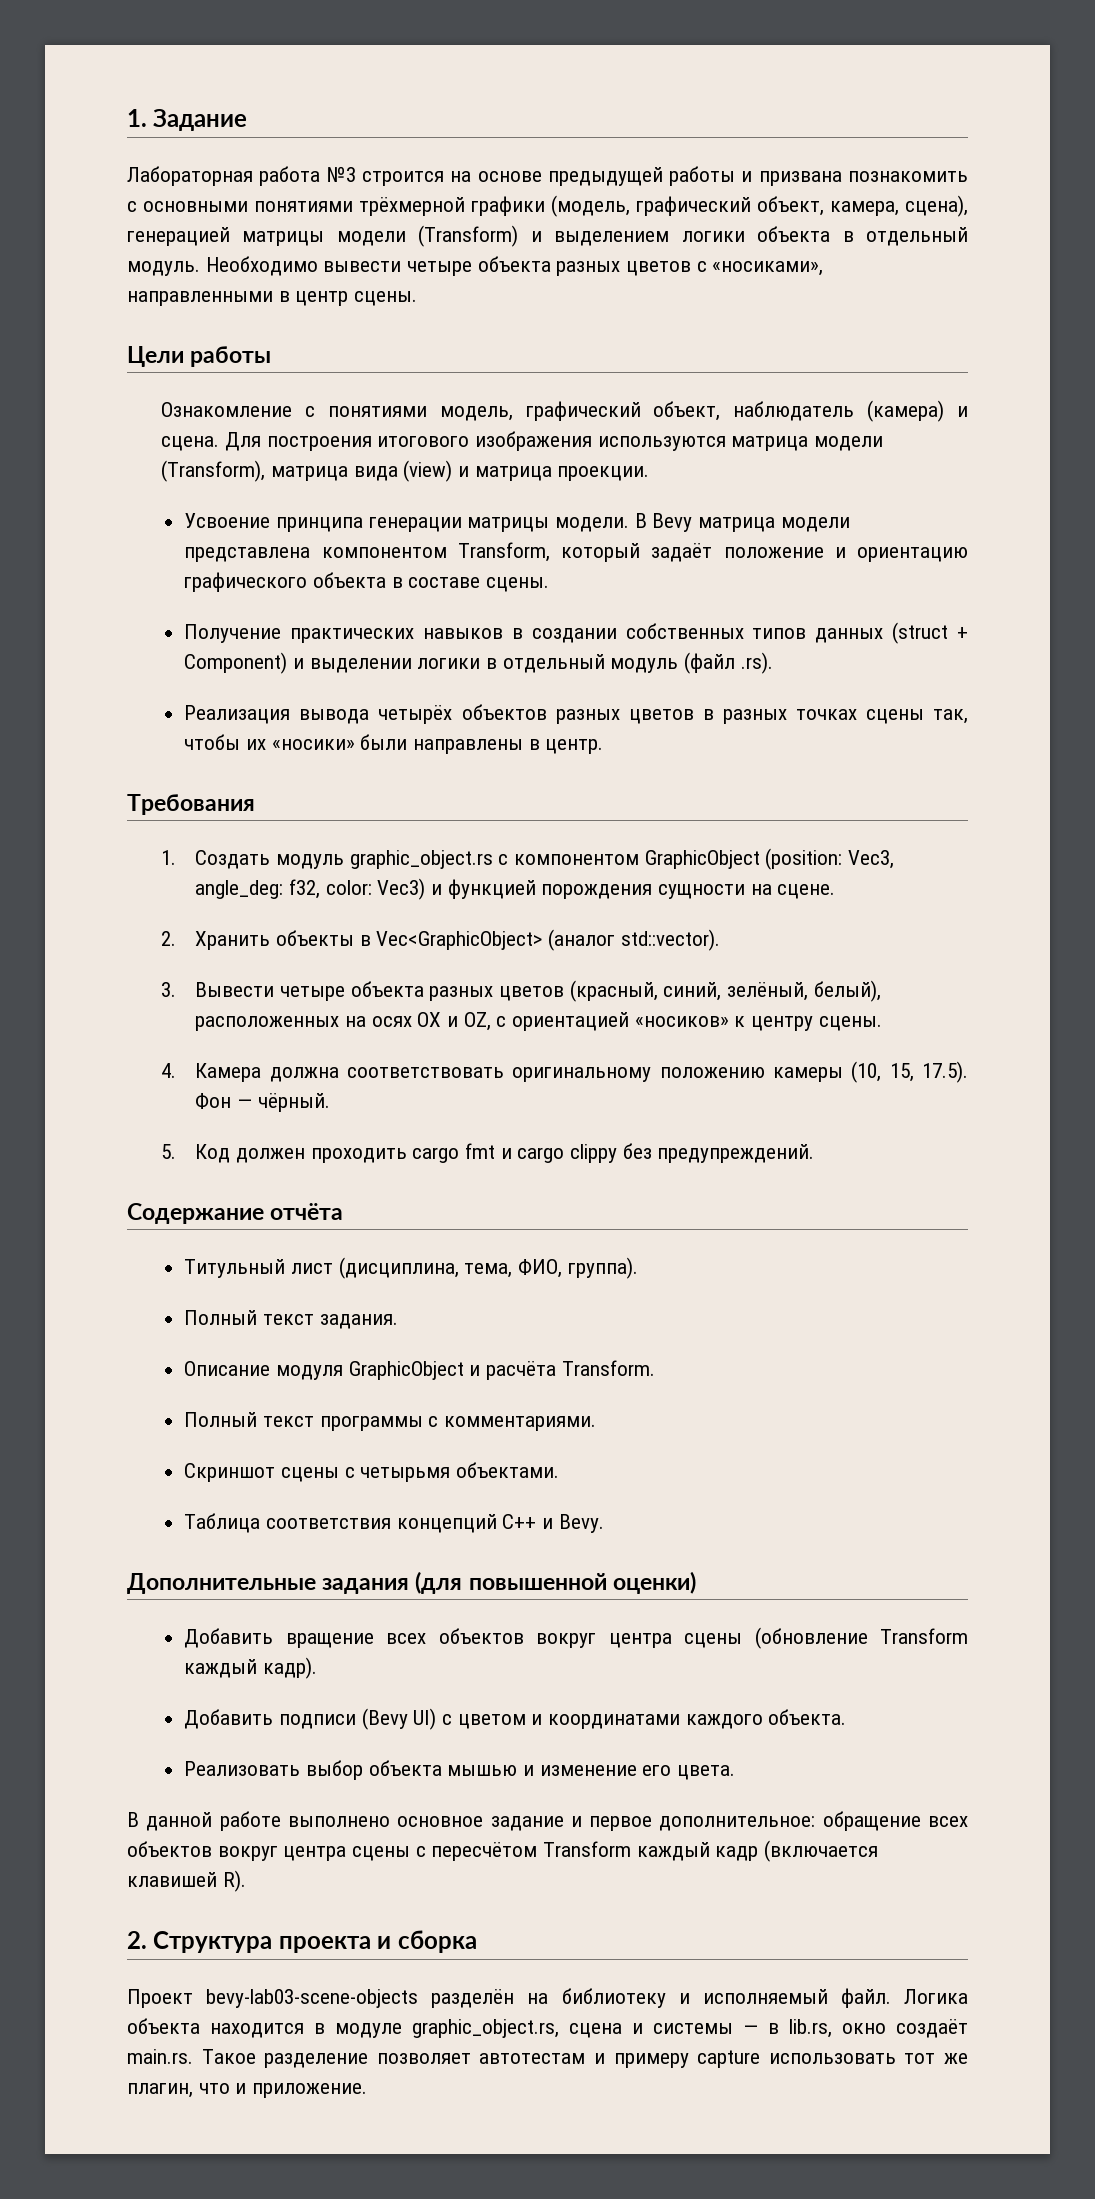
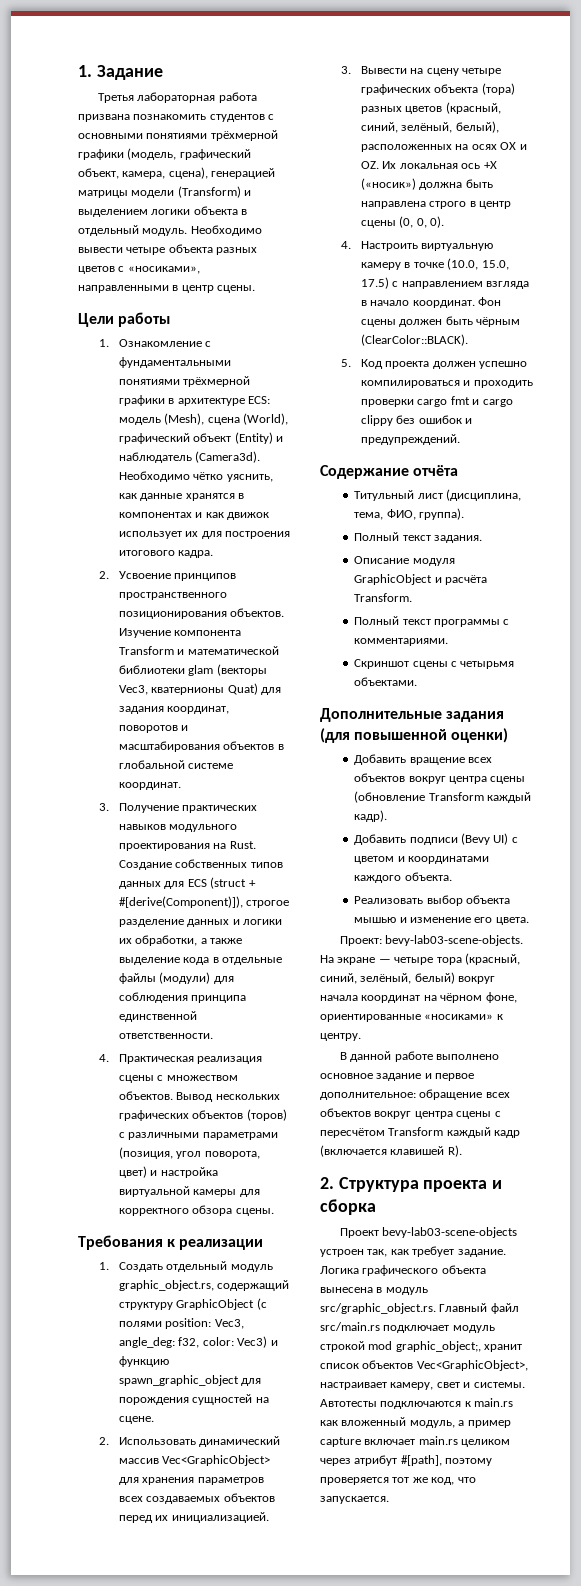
[127,166,753,186] Лабораторная работа №3 строится на основе предыдущей работы и -> [97,92,257,103] Третья лабораторная работа
(968, 176) none -> [209,114,265,122] студентов
(272, 356) none -> [98,339,109,347] 1.
[327,400,968,422] [161,431,883,451] [161,460,650,482] [184,513,850,532] [184,542,968,562] [184,572,549,592] [184,622,968,644] [184,652,773,674] [184,704,969,724] [184,734,604,754] понятиями модель, графический объект, наблюдатель (камера) и сцена. Для построения итогового изображения используются матрица модели (Transform), матрица вида (view) и матрица проекции. // Усвоение принципа генерации матрицы модели. В Bevy матрица модели представлена компонентом Transform, который задаёт положение и ориентацию графического объекта в составе сцены. // Получение практических навыков в создании собственных типов данных (struct + Component) и выделении логики в отдельный модуль (файл .rs). // Реализация вывода четырёх объектов разных цветов в разных точках сцены так, чтобы их «носики» были направлены в центр. -> [119,357,232,368] [119,376,251,387] [119,395,271,406] [119,413,289,425] [119,432,284,444] [119,451,261,463] [119,471,273,482] [119,493,245,501] [119,512,270,520] [119,531,291,539] [119,550,214,558] [98,571,237,581] [119,592,228,600] [119,608,285,619] [119,628,242,638] [119,646,279,655] [119,664,267,676] [119,683,282,695] [119,706,230,714] [119,725,189,733] [119,741,284,752] [119,760,234,769] [119,782,182,790] [98,803,258,813] [119,824,238,832] [119,841,256,851] [119,859,283,870] [119,877,256,889] [119,896,290,908] [119,919,283,927] [119,935,243,946] [119,957,283,965] [119,972,234,984] [119,992,247,1003] [119,1011,198,1022] [119,1033,214,1039] [98,1054,263,1064] [119,1075,238,1083] [119,1091,280,1102] [119,1109,287,1121] [119,1132,278,1140] [119,1147,260,1159] [119,1166,218,1178] [119,1186,260,1197] [119,1205,274,1216] фундаментальными понятиями трёхмерной графики в архитектуре ECS: модель (Mesh), сцена (World), графический объект (Entity) и наблюдатель (Camera3d). Необходимо чётко уяснить, как данные хранятся в компонентах и как движок использует их для построения итогового кадра. // 2. Усвоение принципов пространственного позиционирования объектов. Изучение компонента Transform и математической библиотеки glam (векторы Vec3, кватернионы Quat) для задания координат, поворотов и масштабирования объектов в глобальной системе координат. // 3. Получение практических навыков модульного проектирования на Rust. Создание собственных типов данных для ECS (struct + #[derive(Component)]), строгое разделение данных и логики их обработки, а также выделение кода в отдельные файлы (модули) для соблюдения принципа единственной ответственности. // 4. Практическая реализация сцены с множеством объектов. Вывод нескольких графических объектов (торов) с различными параметрами (позиция, угол поворота, цвет) и настройка виртуальной камеры для корректного обзора сцены.
(255, 804) none -> [167,1239,264,1250] к реализации
[276,848,843,870] модуль graphic_object.rs с компонентом GraphicObject (position: -> [166,1261,273,1272] [119,1280,290,1291] [119,1298,267,1310] [119,1318,212,1329] отдельный модуль graphic_object.rs, содержащий структуру GraphicObject (с полями position:
[447,879,836,899] [161,929,720,951] [161,981,424,1001] функцией порождения сущности на сцене. // 2. Хранить объекты в Vec<GraphicObject> (аналог std::vector). // 3. Вывести четыре объекта -> [119,1356,170,1367] [119,1375,262,1386] [119,1394,269,1405] [119,1416,155,1424] [98,1436,281,1447] [119,1455,271,1466] [119,1477,264,1485] [119,1493,275,1504] [119,1512,269,1523] [340,66,502,76] [361,83,515,95] функцию spawn_graphic_object для порождения сущностей на сцене. // 2. Использовать динамический массив Vec<GraphicObject> для хранения параметров всех создаваемых объектов перед их инициализацией. // 3. Вывести на сцену четыре графических объекта (тора)
[463,1012,882,1031] [161,1061,969,1083] [195,1093,330,1112] [161,1144,407,1163] OZ, с ориентацией «носиков» к центру сцены. // 4. Камера должна соответствовать оригинальному положению камеры (10, 15, 17.5). Фон — чёрный. // 5. Код должен проходить -> [361,161,497,169] [361,178,493,190] [361,201,512,209] [361,216,445,228] [340,241,494,251] [361,258,509,270] [361,277,530,289] [361,297,502,308] [361,316,521,327] [361,334,469,346] [340,359,528,369] [361,380,533,388] [361,399,415,407] OZ. Их локальная ось +X («носик») должна быть направлена строго в центр сцены (0, 0, 0). // 4. Настроить виртуальную камеру в точке (10.0, 15.0, 17.5) с направлением взгляда в начало координат. Фон сцены должен быть чёрным (ClearColor::BLACK). // 5. Код проекта должен успешно компилироваться и проходить проверки
(652, 1151) none -> [418,415,473,424] ошибок и
[184,1513,604,1533] // Таблица соответствия концепций C++ и Bevy. -> (418, 681) none
(735, 1772) none -> [339,935,524,946] [320,953,520,965] [320,972,496,984] [320,992,517,1003] [320,1014,503,1022] [320,1033,361,1041] // Проект: bevy-lab03-scene-objects. На экране — четыре тора (красный, синий, зелёный, белый) вокруг начала координат на чёрном фоне, ориентированные «носиками» к центру.
[431,1988,968,2008] [127,2018,968,2038] [127,2049,969,2068] [127,2083,368,2098] разделён на библиотеку и исполняемый файл. Логика объекта находится в модуле graphic_object.rs, сцена и системы — в lib.rs, окно создаёт main.rs. Такое разделение позволяет автотестам и примеру capture использовать тот же плагин, что и приложение. -> [320,1246,506,1257] [320,1265,486,1276] [320,1287,428,1295] [320,1303,519,1314] [320,1322,495,1333] [320,1341,523,1352] [320,1360,528,1371] [320,1382,525,1390] [320,1398,514,1409] [320,1417,511,1428] [320,1436,511,1447] [320,1455,493,1466] [320,1477,476,1485] [320,1496,389,1504] устроен так, как требует задание. Логика графического объекта вынесена в модуль src/graphic_object.rs. Главный файл src/main.rs подключает модуль строкой mod graphic_object;, хранит список объектов Vec<GraphicObject>, настраивает камеру, свет и системы. Автотесты подключаются к main.rs как вложенный модуль, а пример capture включает main.rs целиком через атрибут #[path], поэтому проверяется тот же код, что запускается.

